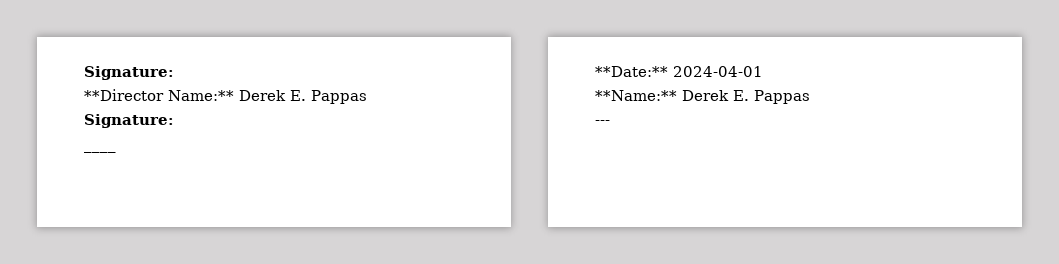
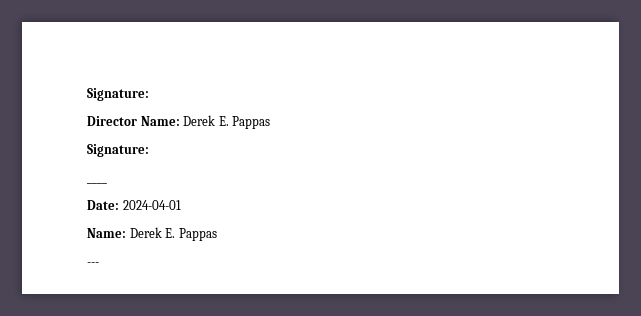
[84,66,174,80] [84,89,234,101] Signature: // **Director Name:** -> [87,88,149,101] [87,116,180,126] Signature: // Director Name:
[595,66,668,77] **Date:** -> [87,200,119,210] Date:
[595,90,677,101] **Name:** -> [87,228,126,238] Name:

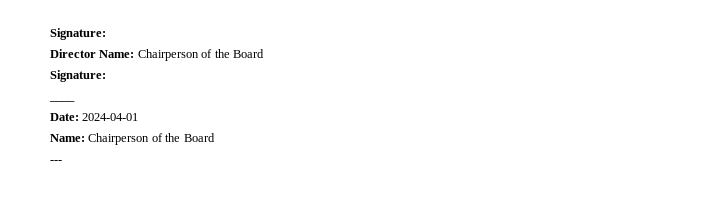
[183,115,271,129] Derek E. Pappas -> [137,49,264,61] Chairperson of the Board
[129,227,217,241] Derek E. Pappas -> [88,133,215,145] Chairperson of the Board

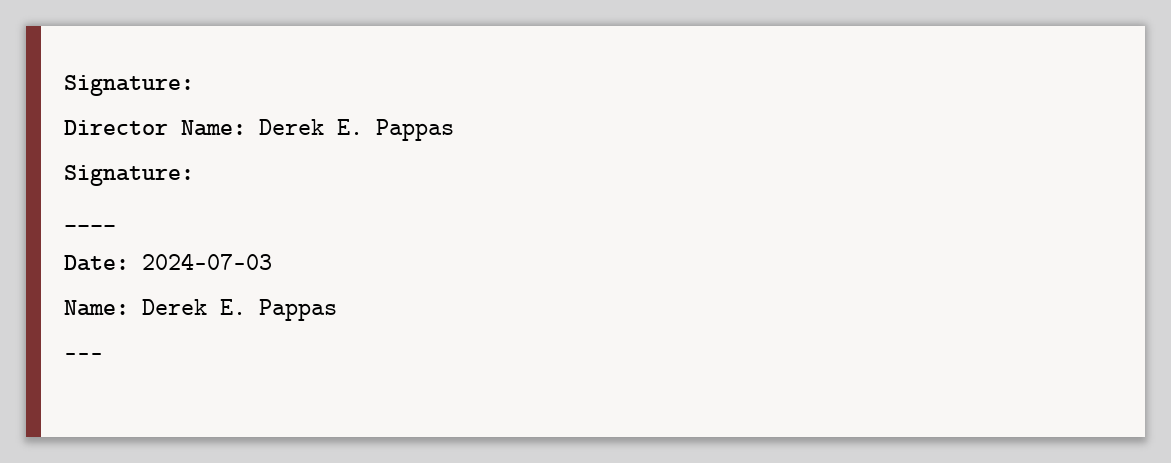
[137,49,264,61] Chairperson of the Board -> [259,119,454,141] Derek E. Pappas
[82,113,139,121] [50,133,215,145] 2024-04-01 // Name: Chairperson of the Board -> [142,253,272,270] [64,299,337,321] 2024-07-03 // Name: Derek E. Pappas

